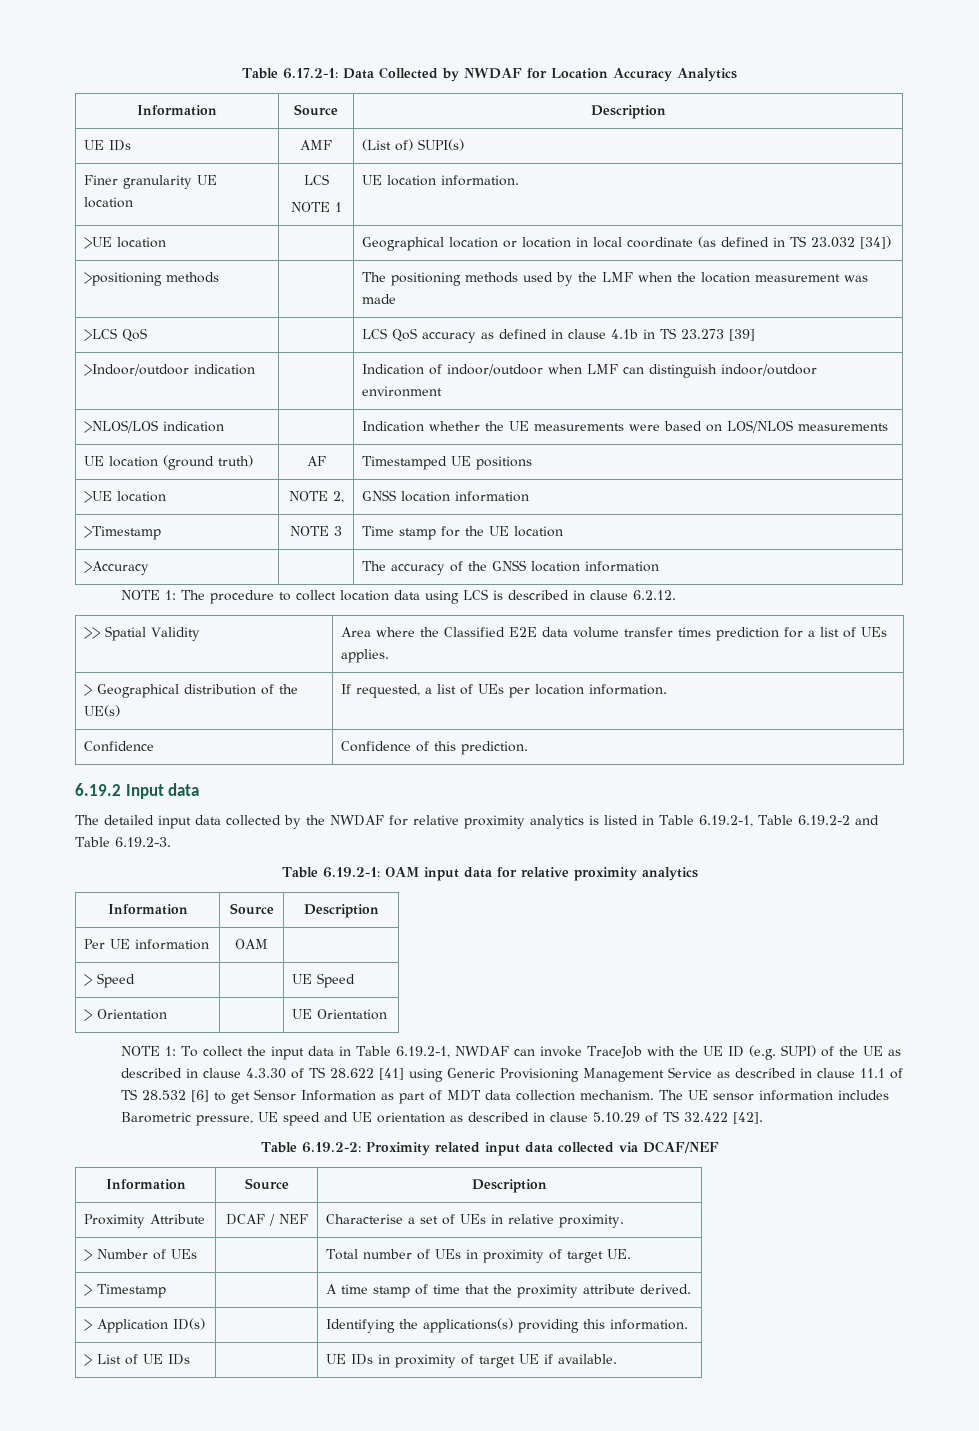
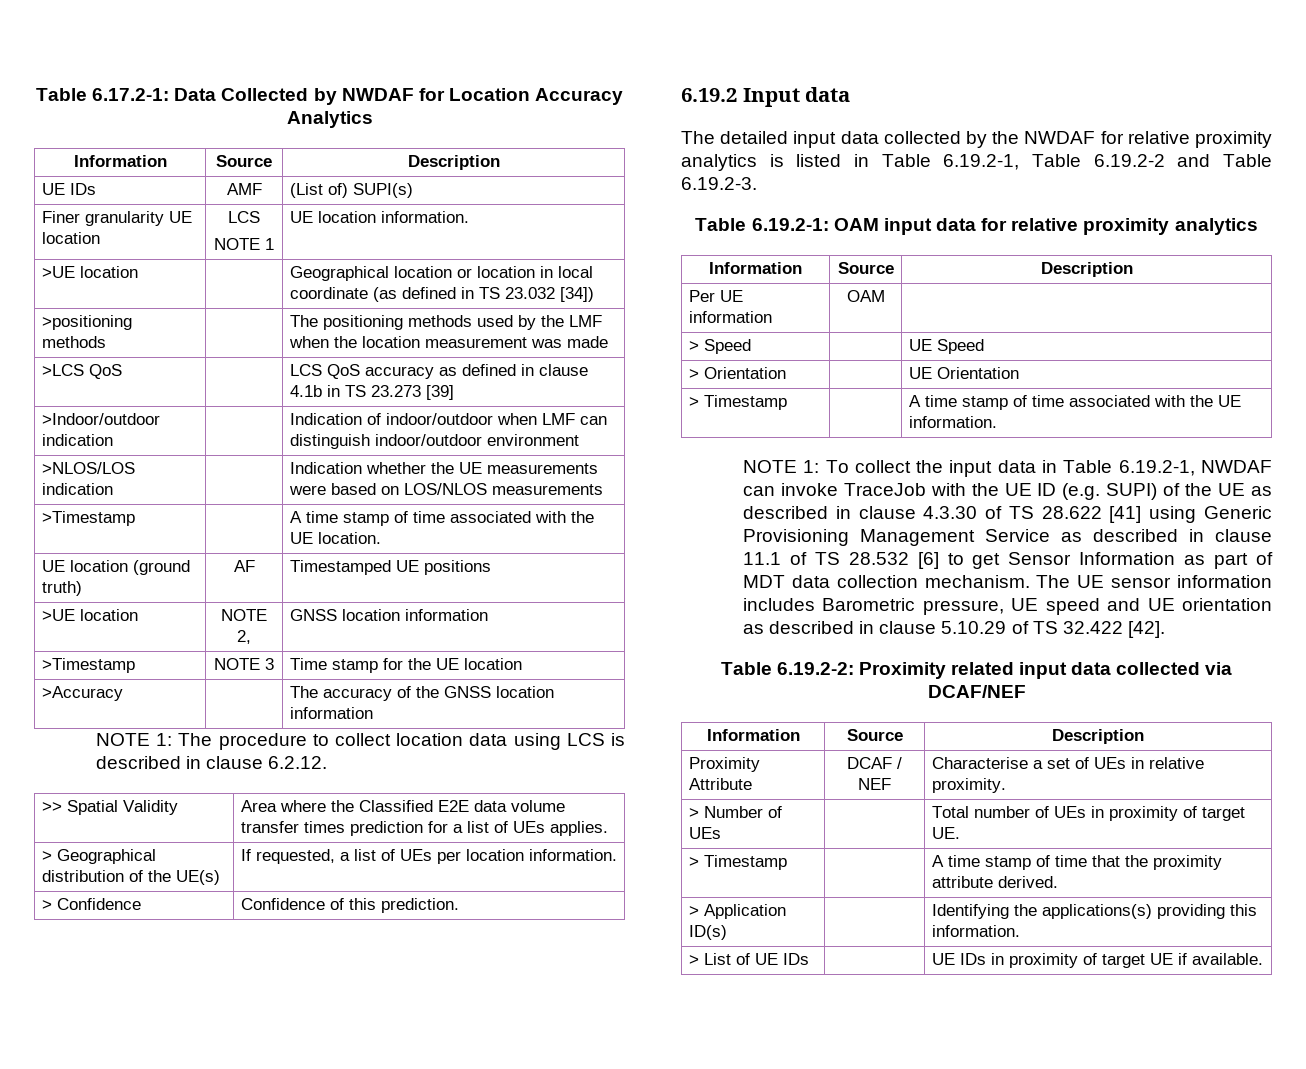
(889, 427) none -> [41,511,135,526] [289,511,594,526] [289,532,381,544] // >Timestamp | | A time stamp of time associated with the UE location.
(668, 689) none -> [41,900,52,910] >
(388, 1014) none -> [688,395,787,410] [908,395,1241,410] [908,416,997,428] // > Timestamp | | A time stamp of time associated with the UE information.

